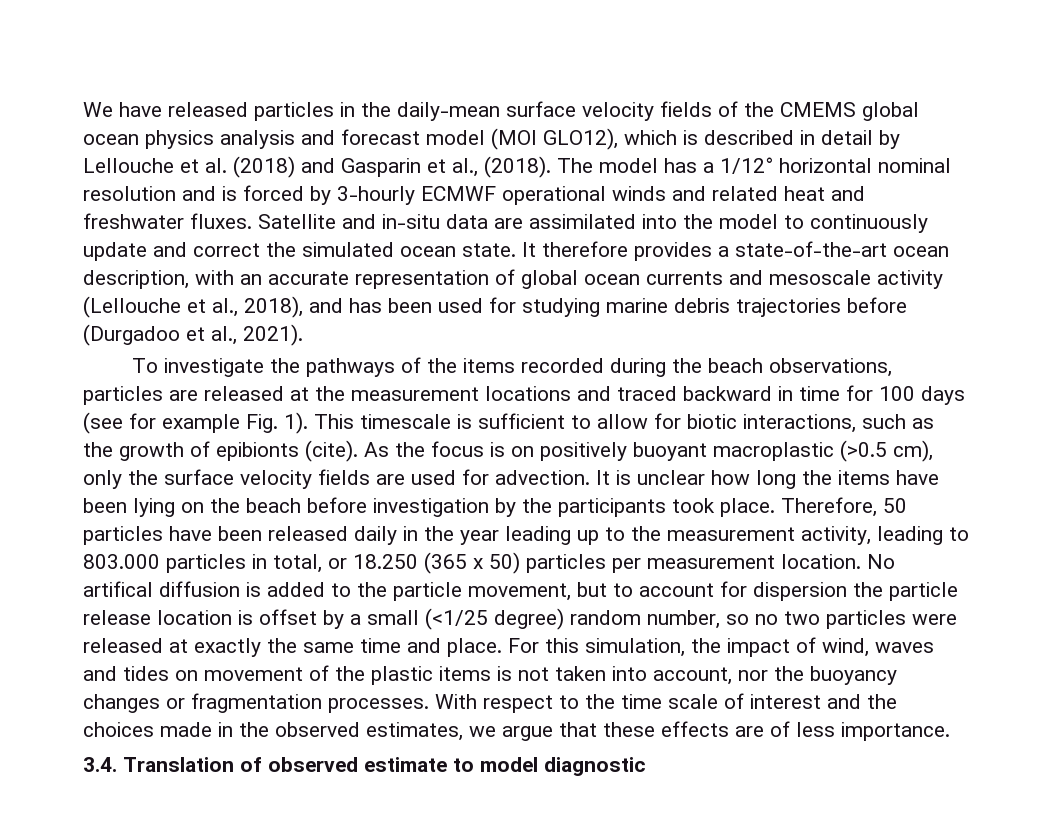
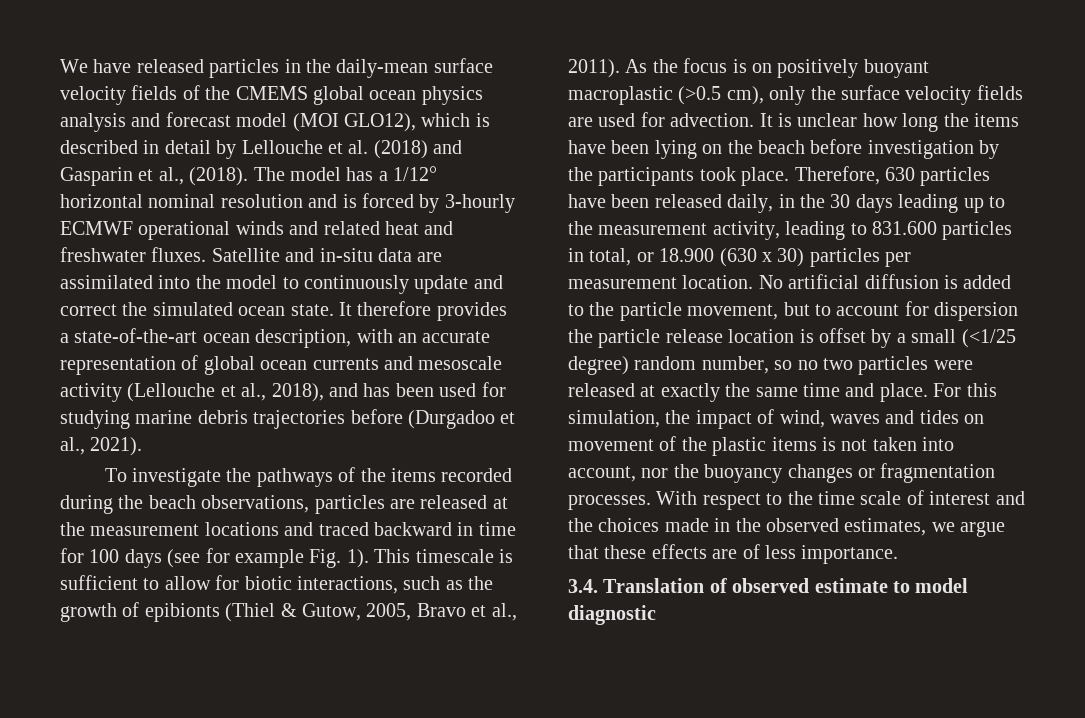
[305,440,358,462] (cite). -> [225,603,517,622] [568,59,620,78] (Thiel & Gutow, 2005, Bravo et al., 2011).
[883,498,907,513] 50 -> [885,167,915,181] 630
[354,526,499,545] daily in the year -> [727,194,893,213] daily, in the 30 days
[83,554,160,569] 803.000 -> [872,221,937,235] 831.600
[353,552,520,574] 18.250 (365 x 50) -> [659,248,805,267] 18.900 (630 x 30)
[83,581,153,597] artifical -> [788,274,860,289] artificial

